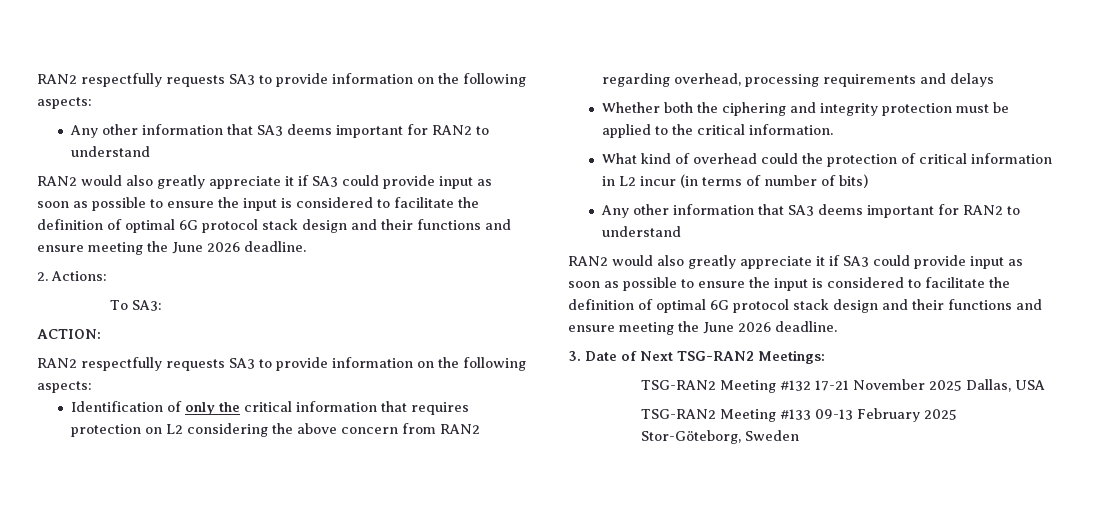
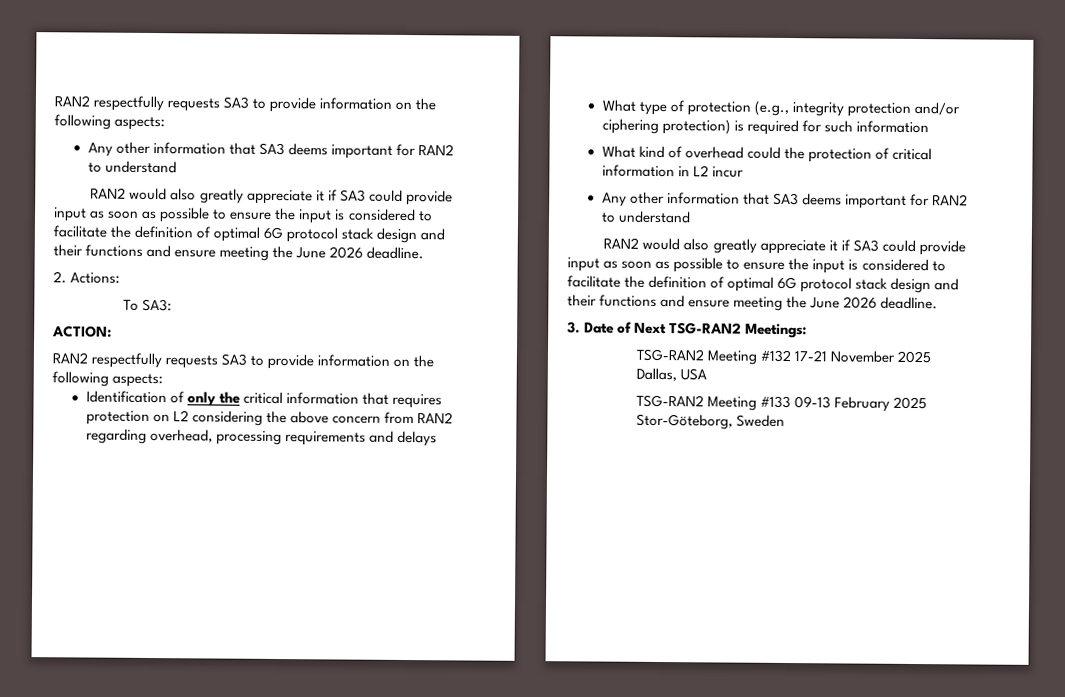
[602,102,1010,116] [602,124,834,138] Whether both the ciphering and integrity protection must be applied to the critical information. -> [601,99,961,117] [601,118,930,136] What type of protection (e.g., integrity protection and/or ciphering protection) is required for such information
[680,174,869,188] (in terms of number of bits) -> (745, 172) none

